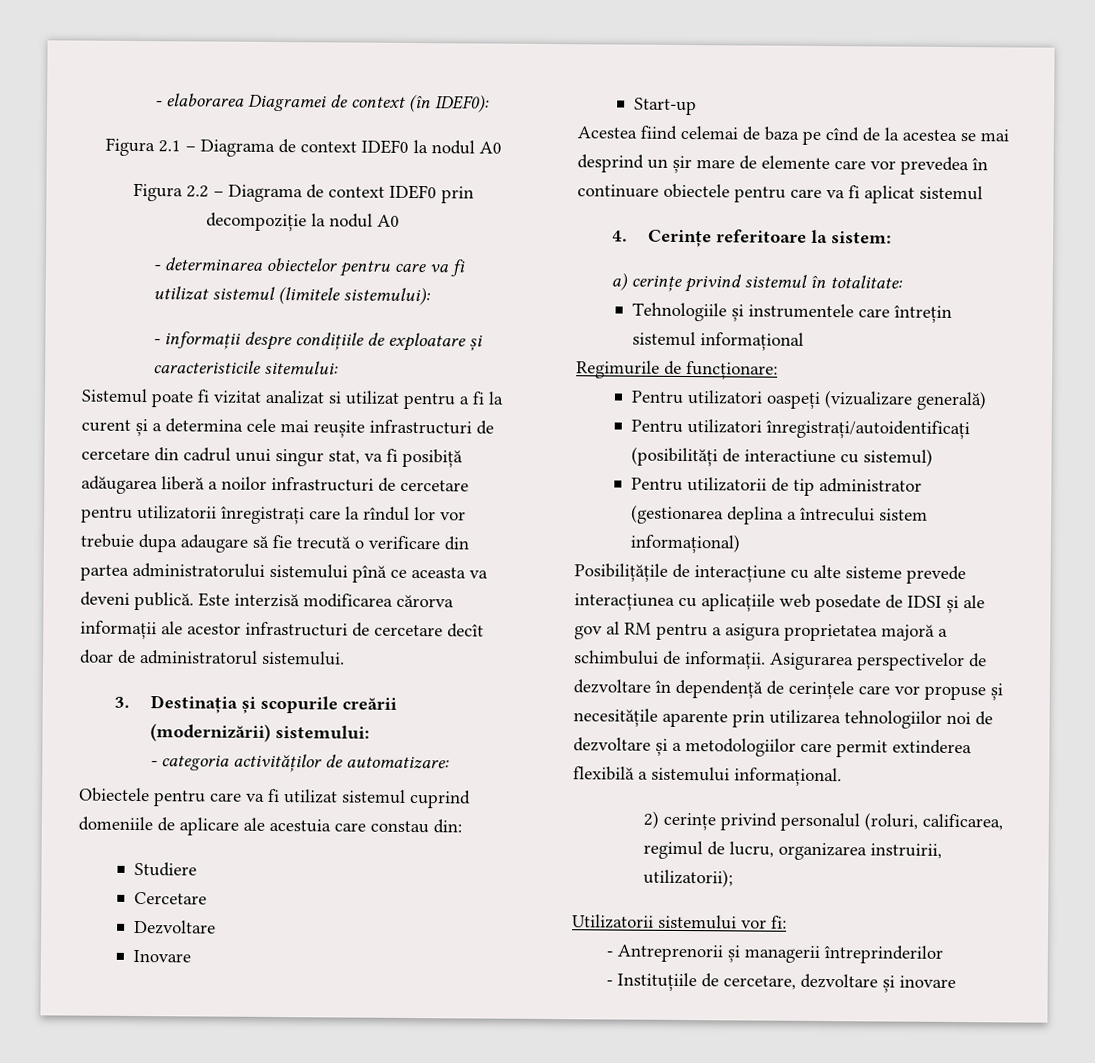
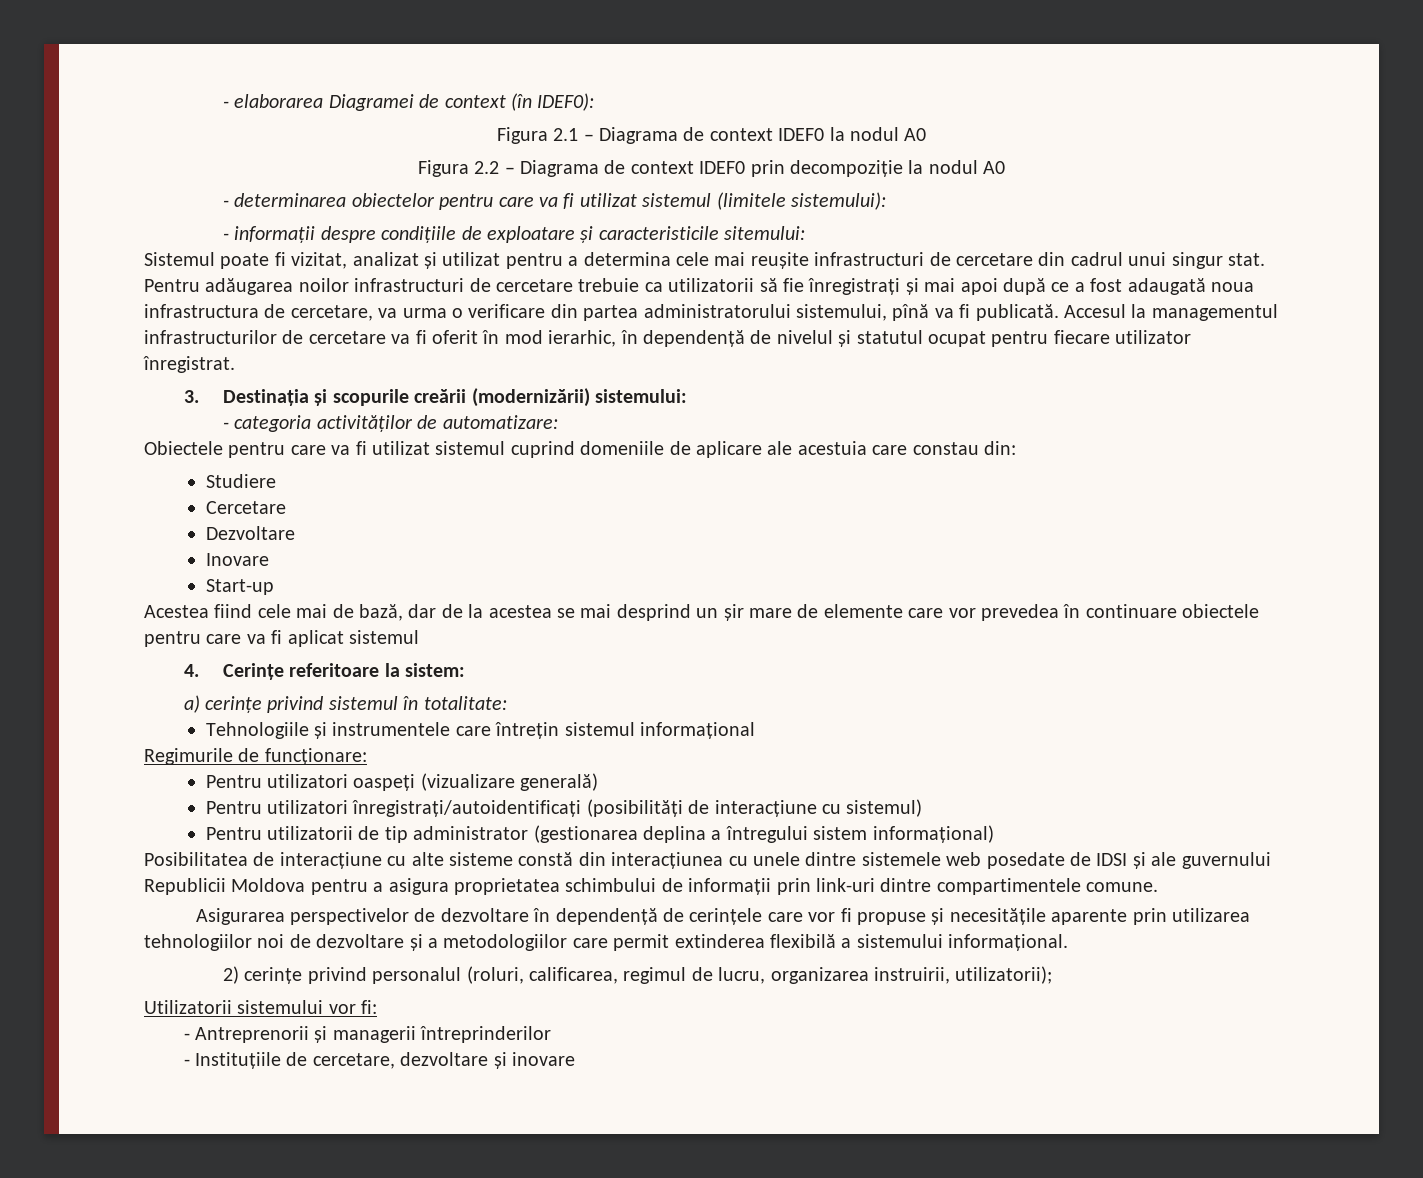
[213,389,504,410] [81,418,148,437] vizitat analizat si utilizat pentru a fi la curent și -> [291,252,563,269] vizitat, analizat și utilizat pentru
[328,448,463,468] [81,475,469,495] [81,504,466,525] [80,533,351,553] stat, va fi posibiță adăugarea liberă a noilor infrastructuri de cercetare pentru utilizatorii înregistrați care la rîndul lor vor trebuie dupa adaugare să fie trecută -> [1227,253,1265,266] [144,278,1254,295] [144,304,447,321] stat. Pentru adăugarea noilor infrastructuri de cercetare trebuie ca utilizatorii să fie înregistrați și mai apoi după ce a fost adaugată noua infrastructura de cercetare, va urma
[269,563,488,583] [80,591,454,611] [80,620,484,640] [80,649,345,666] sistemului pînă ce aceasta va deveni publică. Este interzisă modificarea cărorva informații ale acestor infrastructuri de cercetare decît doar de administratorul sistemului. -> [795,304,1278,321] [144,330,1192,347] [143,356,235,373] sistemului, pînă va fi publicată. Accesul la managementul infrastructurilor de cercetare va fi oferit în mod ierarhic, în dependență de nivelul și statutul ocupat pentru fiecare utilizator înregistrat.
[680,125,859,145] celemai de baza pe cînd -> [257,604,437,621] cele mai de bază, dar
[743,449,836,464] interactiune -> [714,800,817,817] interacțiune
[798,506,875,522] întrecului -> [725,826,808,843] întregului
[574,563,668,582] Posibilițățile -> [144,852,248,866] Posibilitatea
[906,565,966,585] [574,593,775,612] prevede interacțiunea cu aplicațiile -> [518,852,941,869] constă din interacțiunea cu unele dintre sistemele
[574,621,652,640] gov al RM -> [1181,852,1271,869] [144,878,306,895] guvernului Republicii Moldova
[881,624,948,641] [574,650,766,670] majoră a schimbului de informații. -> [565,878,1159,895] schimbului de informații prin link-uri dintre compartimentele comune. //
(920, 690) none -> [840,908,852,922] fi

